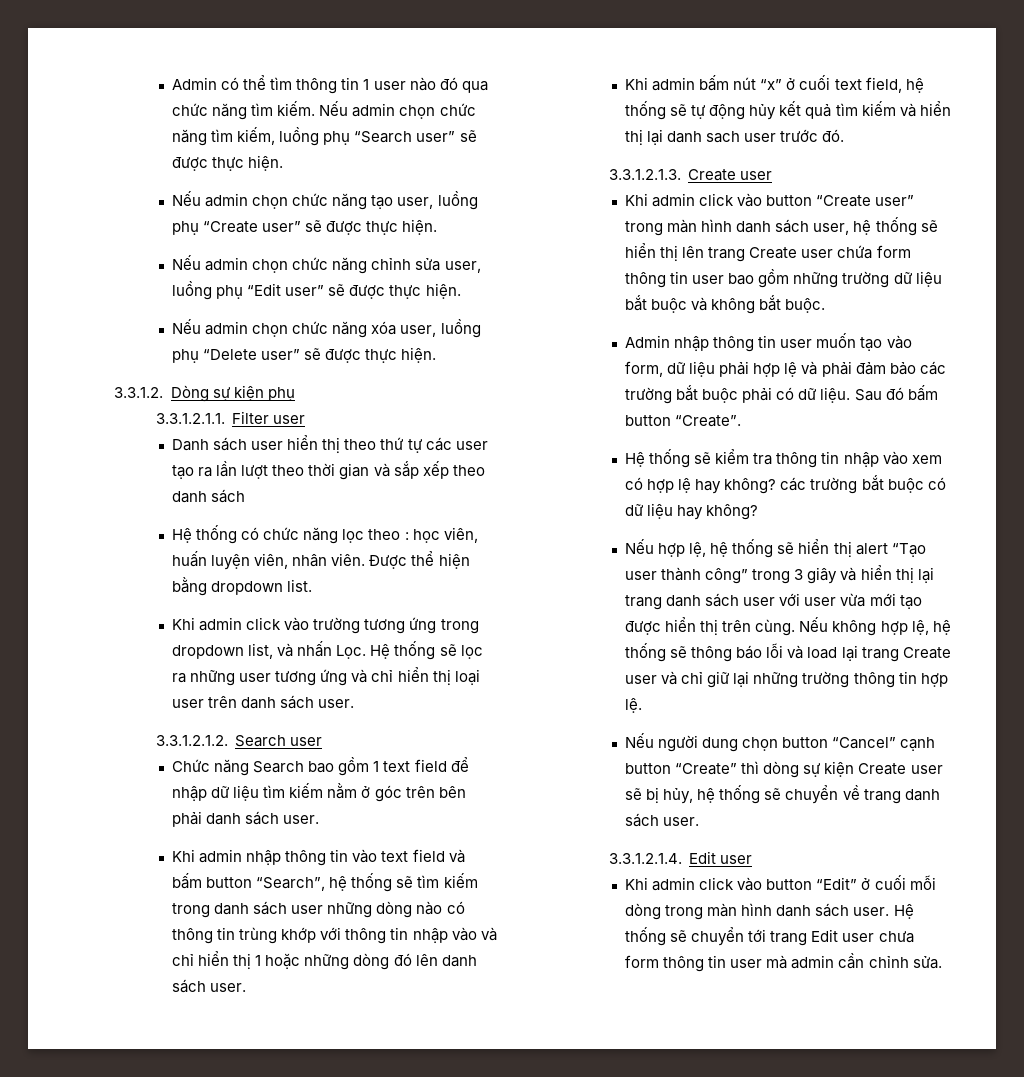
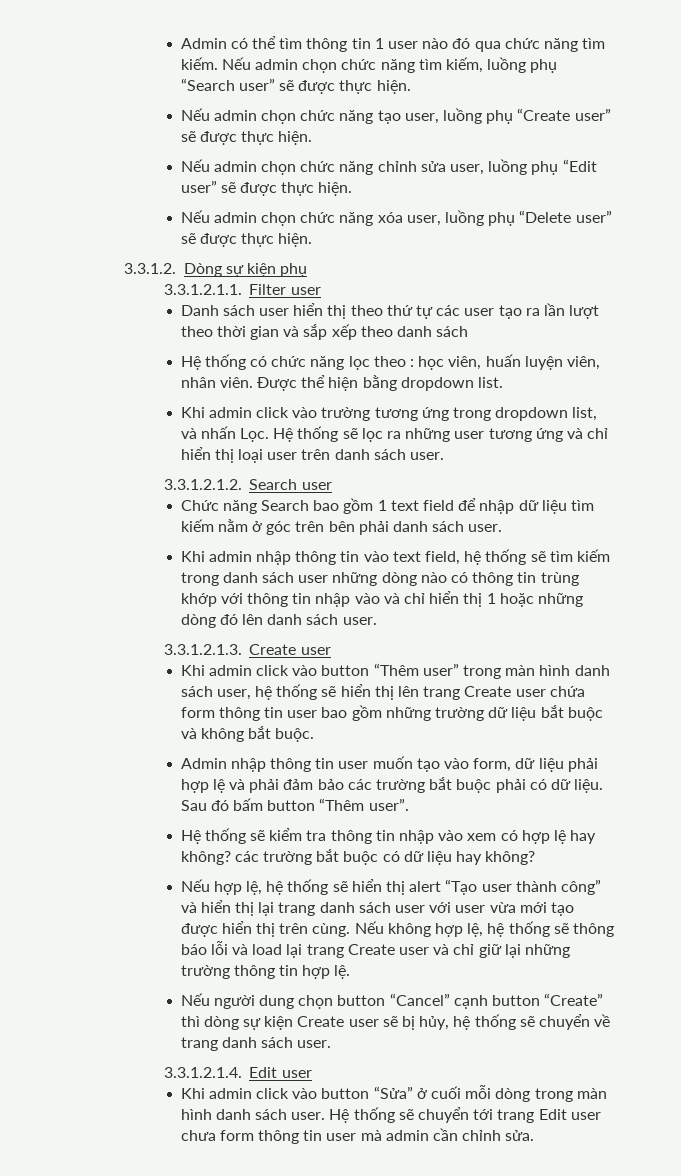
[412,849,465,863] [172,873,326,891] field và bấm button “Search”, -> [424,551,460,565] field,
[625,75,924,93] [625,101,951,120] [625,129,845,146] // Khi admin bấm nút “x” ở cuối text field, hệ thống sẽ tự động hủy kết quả tìm kiếm và hiển thị lại danh sach user trước đó. -> (377, 621) none
[816,195,872,207] “Create -> [373,663,419,676] “Thêm
[675,415,742,427] “Create”. -> [319,798,409,811] “Thêm user”.
[752,567,838,584] trong 3 giây -> (601, 887) none
[816,877,858,890] “Edit” -> [373,1086,413,1099] “Sửa”

